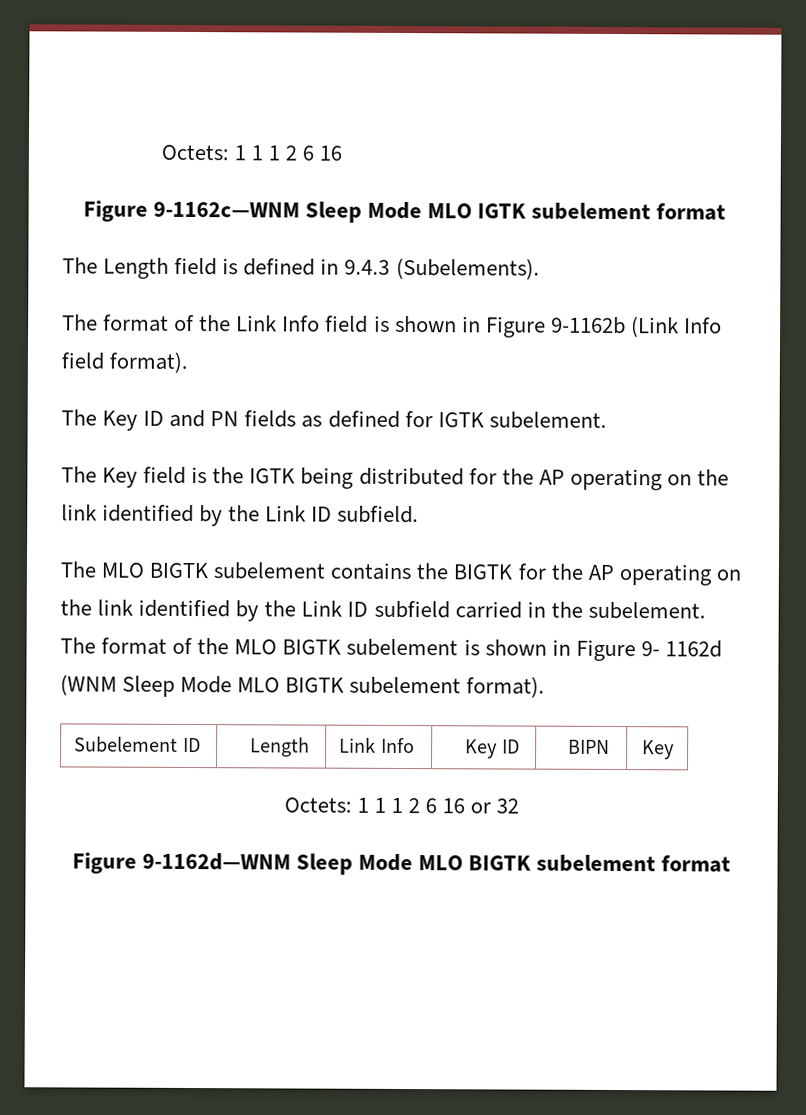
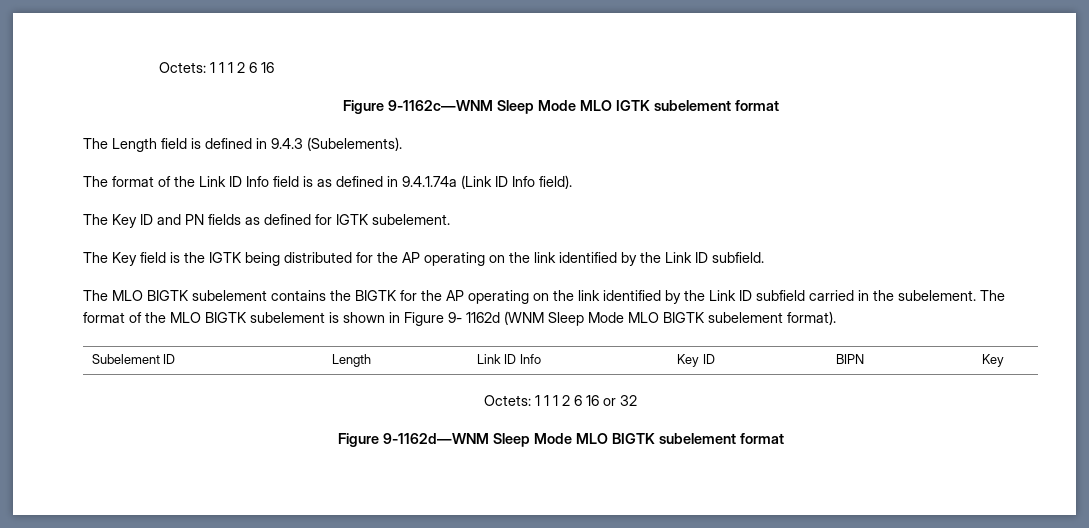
(278, 323) none -> [229,176,242,187] ID
[394,315,722,338] [61,351,189,373] shown in Figure 9-1162b (Link Info field format). -> [317,175,572,189] as defined in 9.4.1.74a (Link ID Info field).
(377, 745) none -> [504,354,517,364] ID

